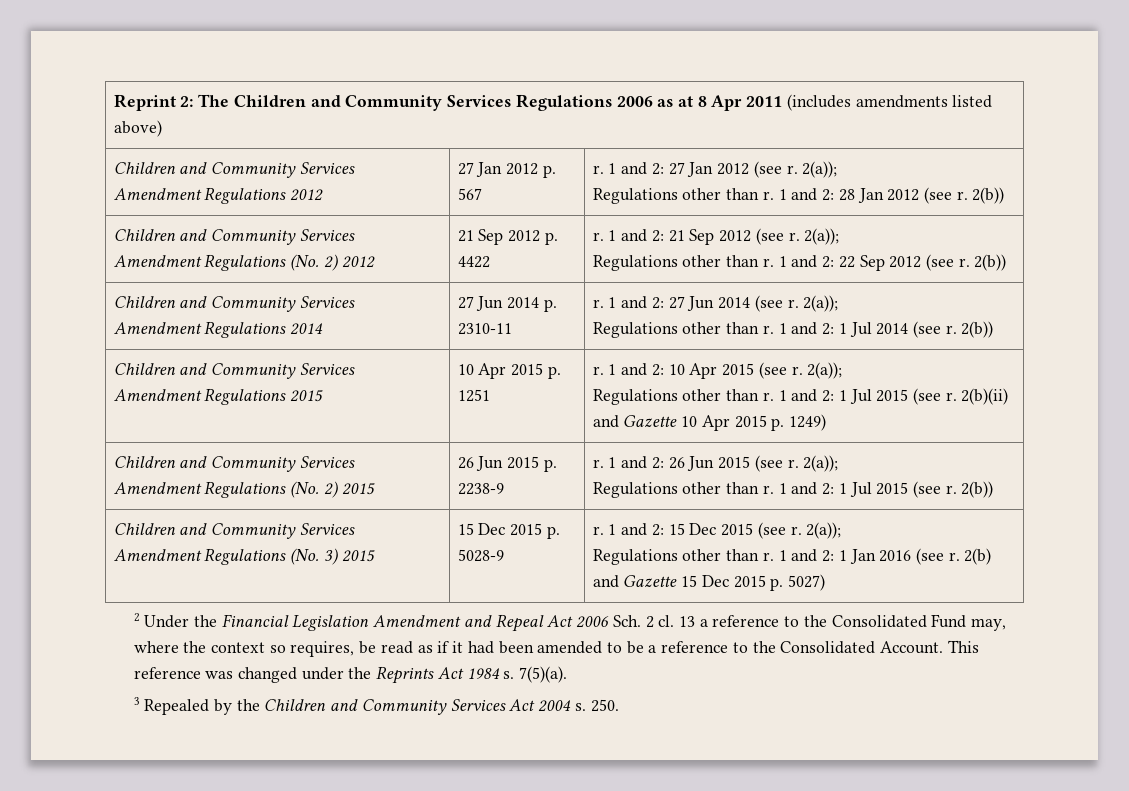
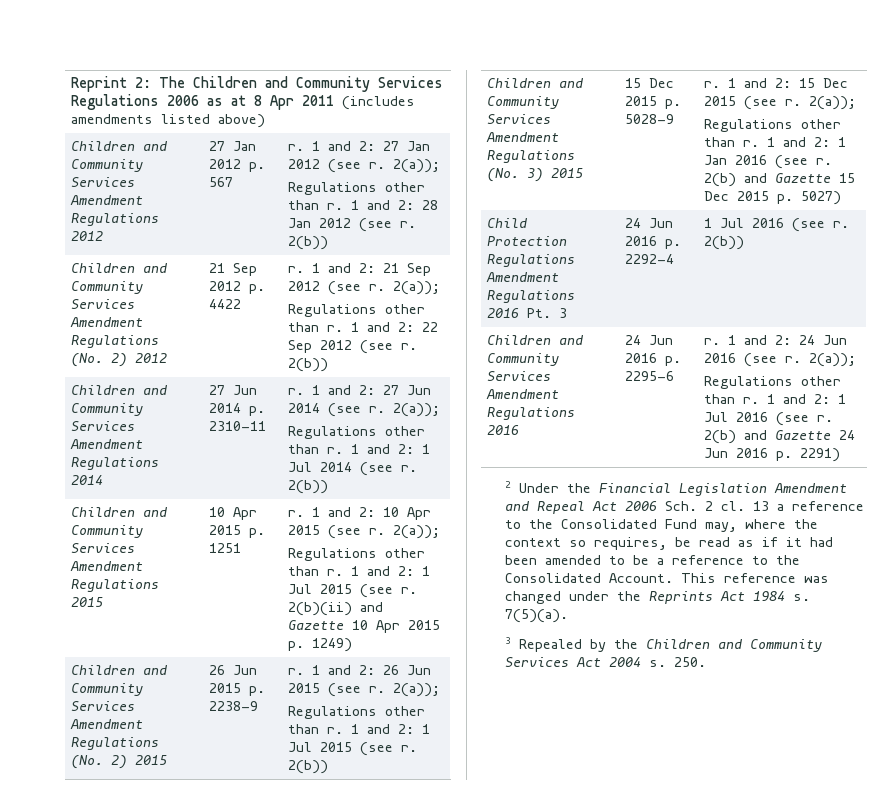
(826, 582) none -> [487,218,529,228] [487,236,568,246] [487,254,576,267] [486,272,560,282] [487,290,576,303] [487,308,568,318] [625,218,674,228] [625,236,682,249] [625,254,675,264] [704,218,850,232] [704,236,745,250] [487,335,585,345] [487,353,560,366] [487,371,552,381] [486,389,560,399] [487,407,576,420] [487,425,520,435] [625,335,674,345] [625,353,682,366] [625,371,675,381] [704,335,848,345] [704,353,857,367] [704,376,842,389] [704,394,847,404] [704,412,834,426] [704,430,856,444] [704,448,841,462] // Child Protection Regulations Amendment Regulations 2016 Pt. 3 | 24 Jun 2016 p. 2292-4 | 1 Jul 2016 (see r. 2(b)) // Children and Community Services Amendment Regulations 2016 | 24 Jun 2016 p. 2295-6 | r. 1 and 2: 24 Jun 2016 (see r. 2(a)); // Regulations other than r. 1 and 2: 1 Jul 2016 (see r. 2(b) and Gazette 24 Jun 2016 p. 2291)

